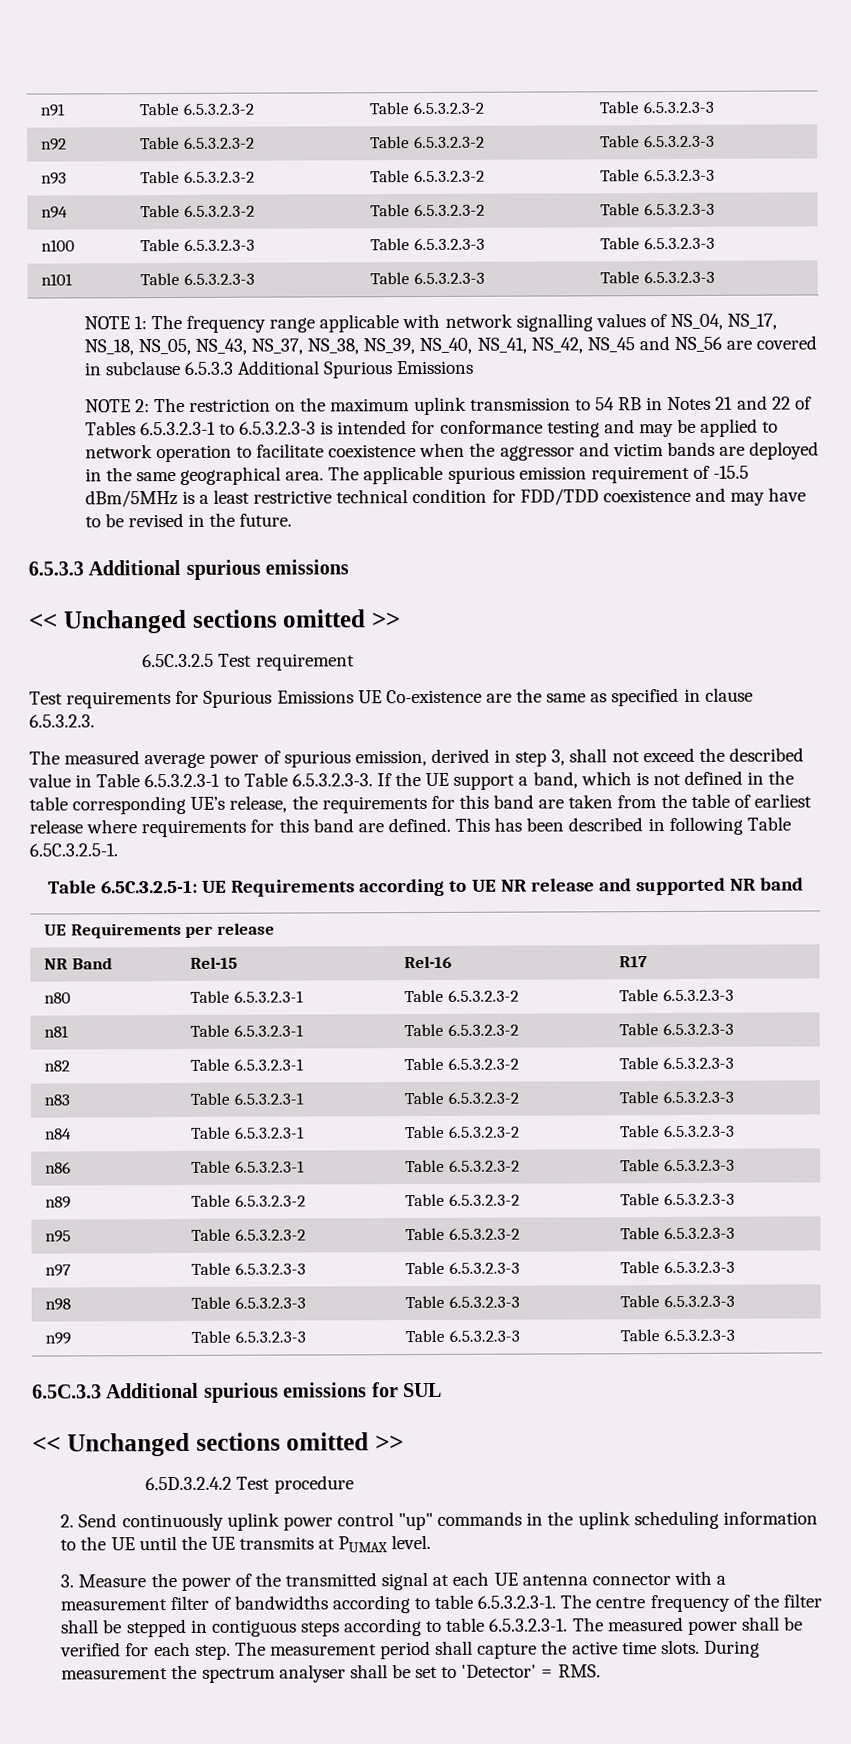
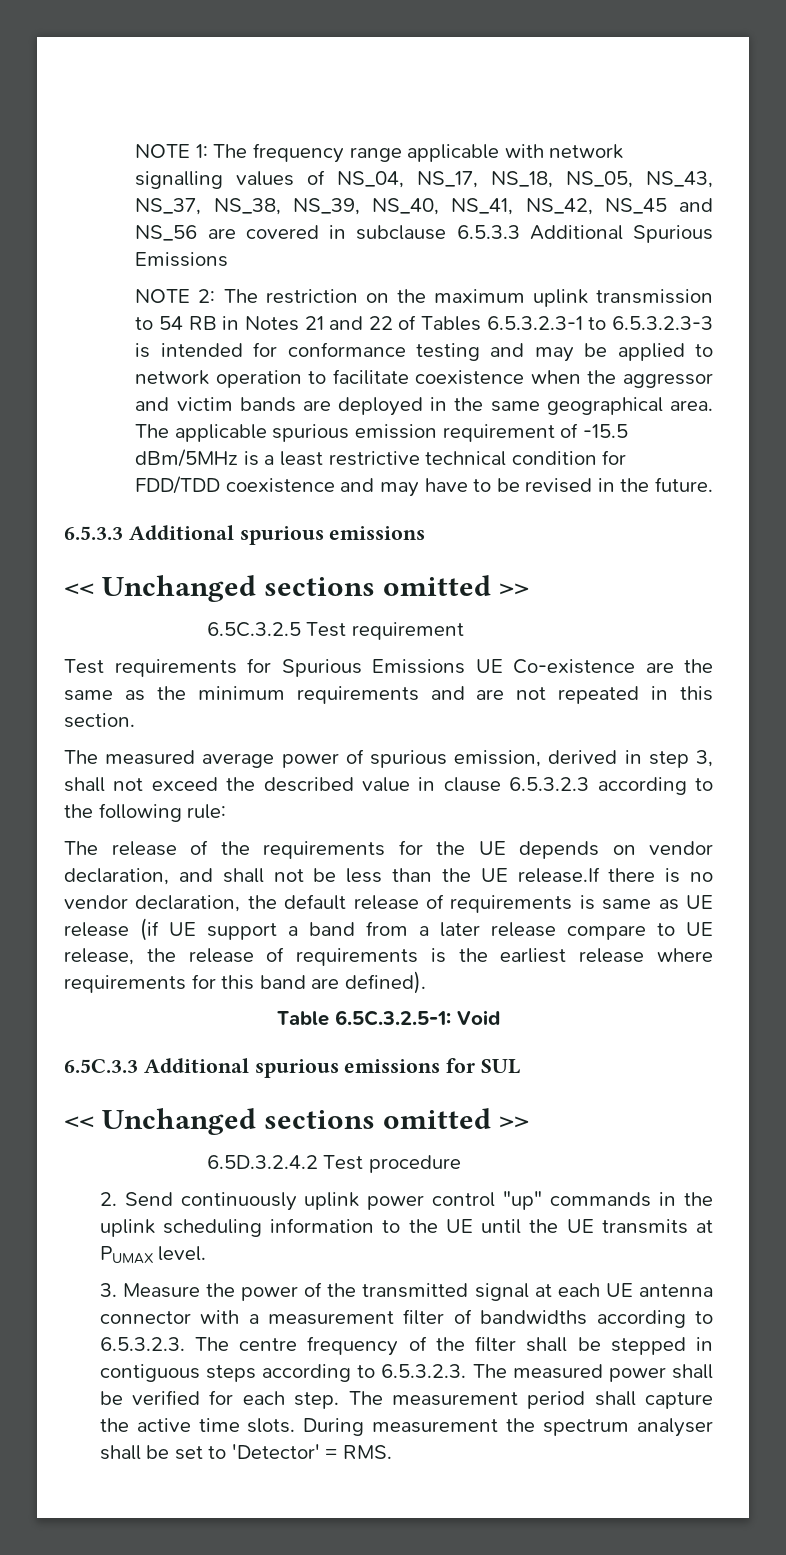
[39,103,65,117] [138,102,254,116] [368,101,484,115] [598,100,714,114] [40,138,67,151] [139,136,255,150] [369,135,485,149] [599,134,715,148] [40,172,67,185] [139,170,255,184] [369,169,485,183] [599,168,715,182] [40,206,68,219] [139,204,255,218] [369,203,485,217] [599,202,715,216] [40,239,75,252] [139,238,255,252] [369,237,485,251] [599,236,715,250] [40,273,73,286] [139,272,255,286] [369,271,485,285] [599,270,715,284] n91 | Table 6.5.3.2.3-2 | Table 6.5.3.2.3-2 | Table 6.5.3.2.3-3 // n92 | Table 6.5.3.2.3-2 | Table 6.5.3.2.3-2 | Table 6.5.3.2.3-3 // n93 | Table 6.5.3.2.3-2 | Table 6.5.3.2.3-2 | Table 6.5.3.2.3-3 // n94 | Table 6.5.3.2.3-2 | Table 6.5.3.2.3-2 | Table 6.5.3.2.3-3 // n100 | Table 6.5.3.2.3-3 | Table 6.5.3.2.3-3 | Table 6.5.3.2.3-3 // n101 | Table 6.5.3.2.3-3 | Table 6.5.3.2.3-3 | Table 6.5.3.2.3-3 // -> (135, 151) none
[611,687,753,707] [29,714,95,728] specified in clause 6.5.3.2.3. -> [156,686,713,704] [64,713,135,728] the minimum requirements and are not repeated in this section.
[96,770,795,790] [29,793,751,815] Table 6.5.3.2.3-1 to Table 6.5.3.2.3-3. If the UE support a band, which is not defined in the table corresponding UE’s release, the requirements for this band are taken from the table of -> [443,777,713,795] [64,803,227,822] [64,840,713,859] [64,867,714,885] [64,894,713,913] [64,918,713,941] [64,947,488,966] clause 6.5.3.2.3 according to the following rule: // The release of the requirements for the UE depends on vendor declaration, and shall not be less than the UE release.If there is no vendor declaration, the default release of requirements is same as UE release (if UE support a band from a later release compare to UE release, the release of requirements is the
[387,816,791,836] [29,843,118,857] [47,877,805,897] [43,922,275,939] [43,957,113,970] [189,956,238,969] [403,955,452,969] [618,956,648,968] [43,992,71,1004] [189,990,304,1003] [403,989,519,1003] [618,988,734,1002] [43,1025,69,1038] [189,1024,304,1037] [403,1023,519,1037] [618,1022,734,1036] [43,1060,70,1072] [189,1058,304,1071] [403,1057,519,1071] [618,1056,734,1070] [43,1094,70,1106] [189,1092,304,1105] [403,1091,519,1105] [618,1090,734,1104] [44,1128,72,1140] [190,1126,305,1139] [404,1125,520,1139] [619,1124,735,1138] [44,1161,71,1174] [190,1160,305,1173] [404,1159,520,1173] [619,1158,735,1172] [44,1196,71,1209] [190,1194,306,1207] [404,1193,520,1207] [619,1192,735,1206] [44,1230,71,1243] [190,1228,306,1241] [404,1227,520,1241] [619,1226,735,1240] [44,1264,71,1277] [190,1262,306,1275] [404,1261,520,1275] [619,1260,735,1274] [44,1298,71,1311] [190,1296,306,1309] [404,1295,520,1309] [619,1294,735,1308] [44,1332,71,1345] [190,1330,306,1343] [404,1329,520,1343] [619,1328,735,1342] defined. This has been described in following Table 6.5C.3.2.5-1. // Table 6.5C.3.2.5-1: UE Requirements according to UE NR release and supported NR band // UE Requirements per release // NR Band | Rel-15 | Rel-16 | R17 // n80 | Table 6.5.3.2.3-1 | Table 6.5.3.2.3-2 | Table 6.5.3.2.3-3 // n81 | Table 6.5.3.2.3-1 | Table 6.5.3.2.3-2 | Table 6.5.3.2.3-3 // n82 | Table 6.5.3.2.3-1 | Table 6.5.3.2.3-2 | Table 6.5.3.2.3-3 // n83 | Table 6.5.3.2.3-1 | Table 6.5.3.2.3-2 | Table 6.5.3.2.3-3 // n84 | Table 6.5.3.2.3-1 | Table 6.5.3.2.3-2 | Table 6.5.3.2.3-3 // n86 | Table 6.5.3.2.3-1 | Table 6.5.3.2.3-2 | Table 6.5.3.2.3-3 // n89 | Table 6.5.3.2.3-2 | Table 6.5.3.2.3-2 | Table 6.5.3.2.3-3 // n95 | Table 6.5.3.2.3-2 | Table 6.5.3.2.3-2 | Table 6.5.3.2.3-3 // n97 | Table 6.5.3.2.3-3 | Table 6.5.3.2.3-3 | Table 6.5.3.2.3-3 // n98 | Table 6.5.3.2.3-3 | Table 6.5.3.2.3-3 | Table 6.5.3.2.3-3 // n99 | Table 6.5.3.2.3-3 | Table 6.5.3.2.3-3 | Table 6.5.3.2.3-3 -> [344,971,426,994] [277,1010,500,1026] defined). // Table 6.5C.3.2.5-1: Void
[434,1594,557,1609] table 6.5.3.2.3-1. -> [99,1337,185,1351] 6.5.3.2.3.
[445,1617,569,1632] table 6.5.3.2.3-1. -> [381,1364,467,1378] 6.5.3.2.3.

